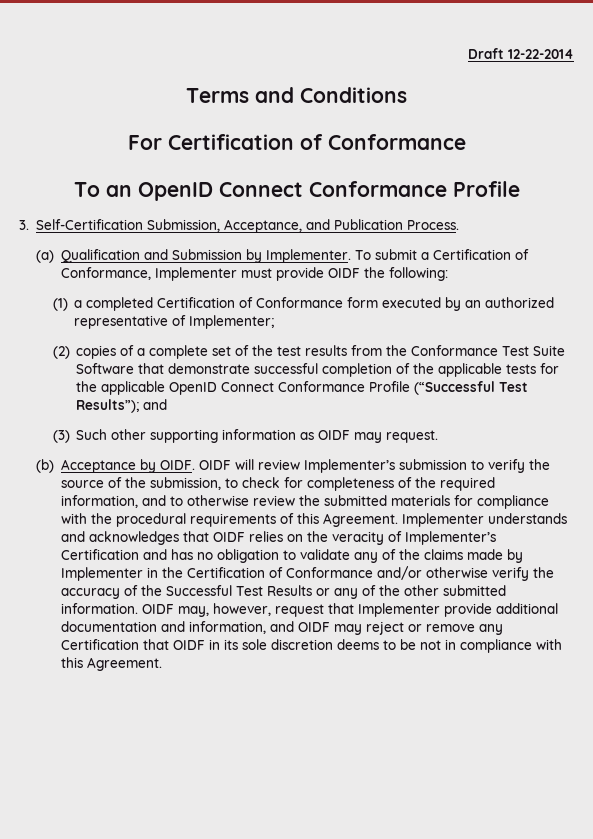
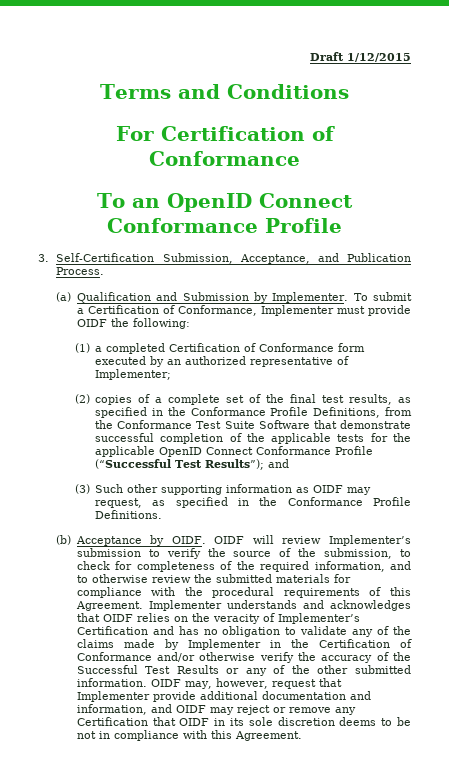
[508,49,574,59] 12-22-2014 -> [347,53,411,62] 1/12/2015
[277,345,348,356] test results -> [290,394,412,405] [95,407,381,418] final test results, as specified in the Conformance Profile Definitions,
[386,430,439,443] request. -> [95,497,411,508] [95,510,163,519] request, as specified in the Conformance Profile Definitions.

